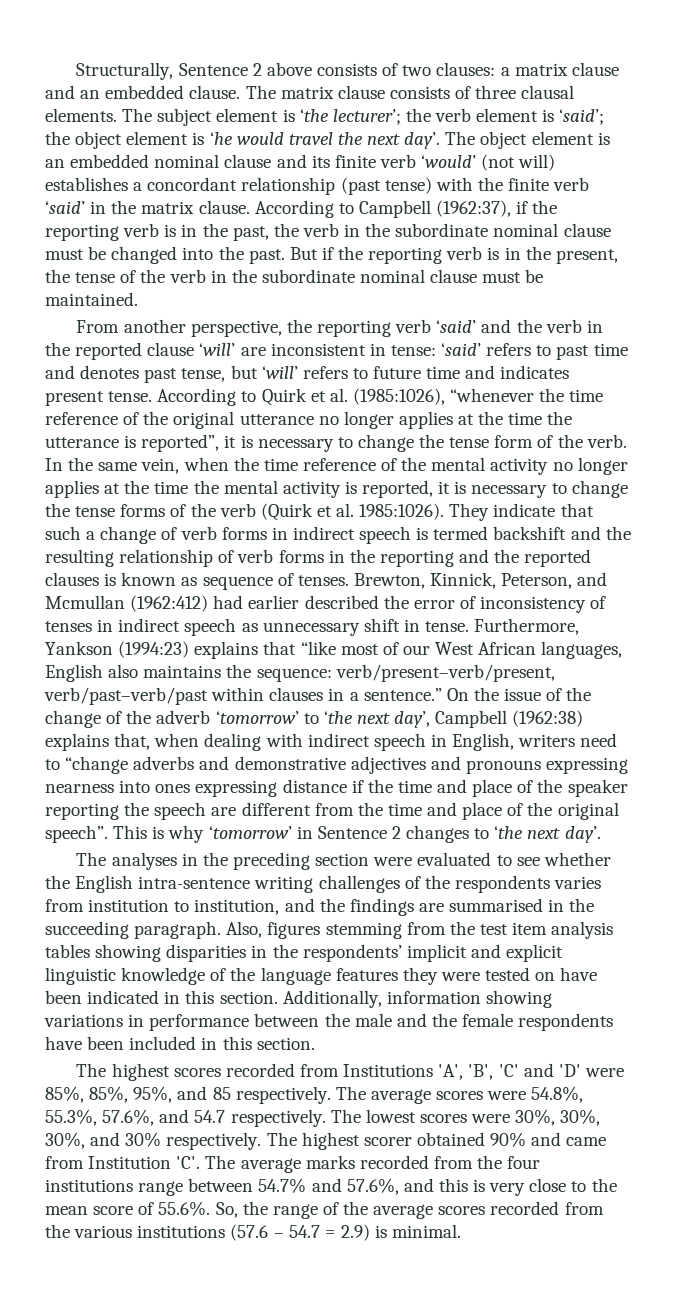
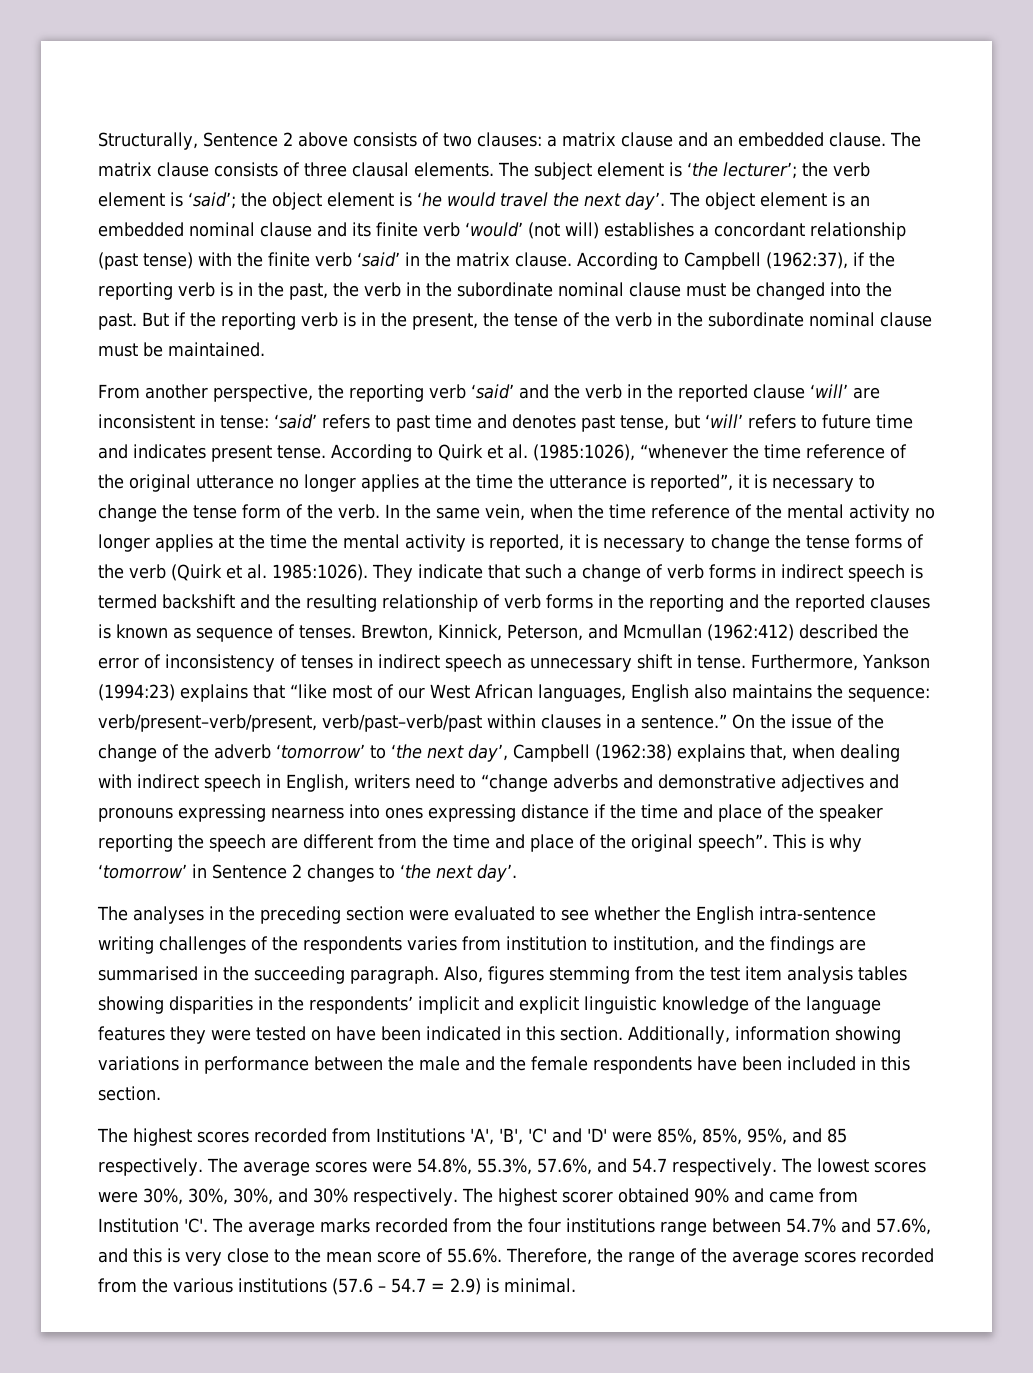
[213,595,300,609] had earlier -> (794, 632) none
[215,1202,238,1218] So, -> [506,1248,592,1265] Therefore,

